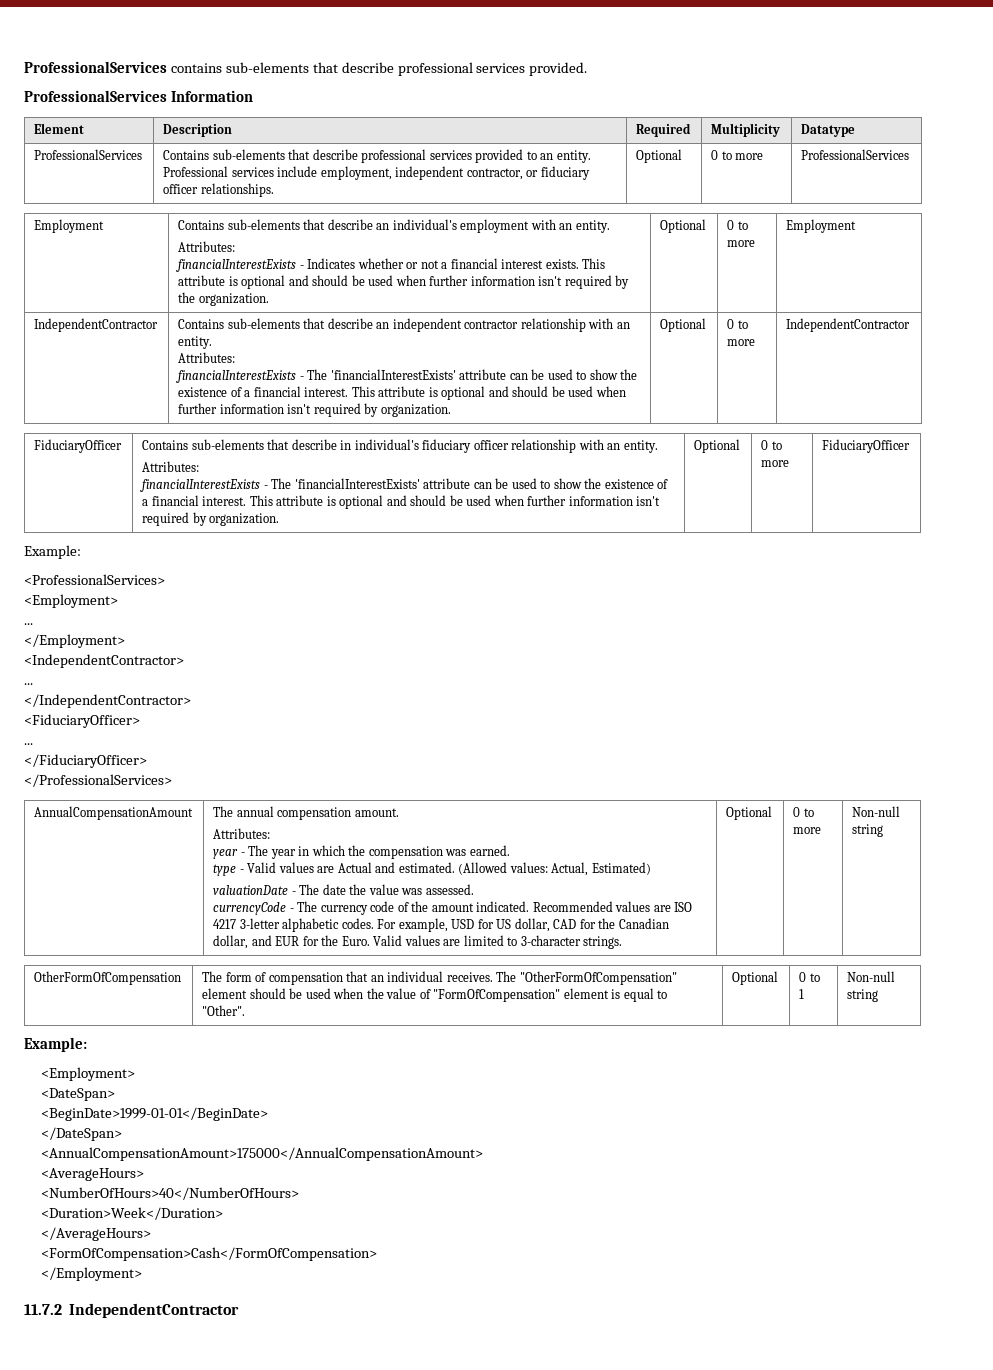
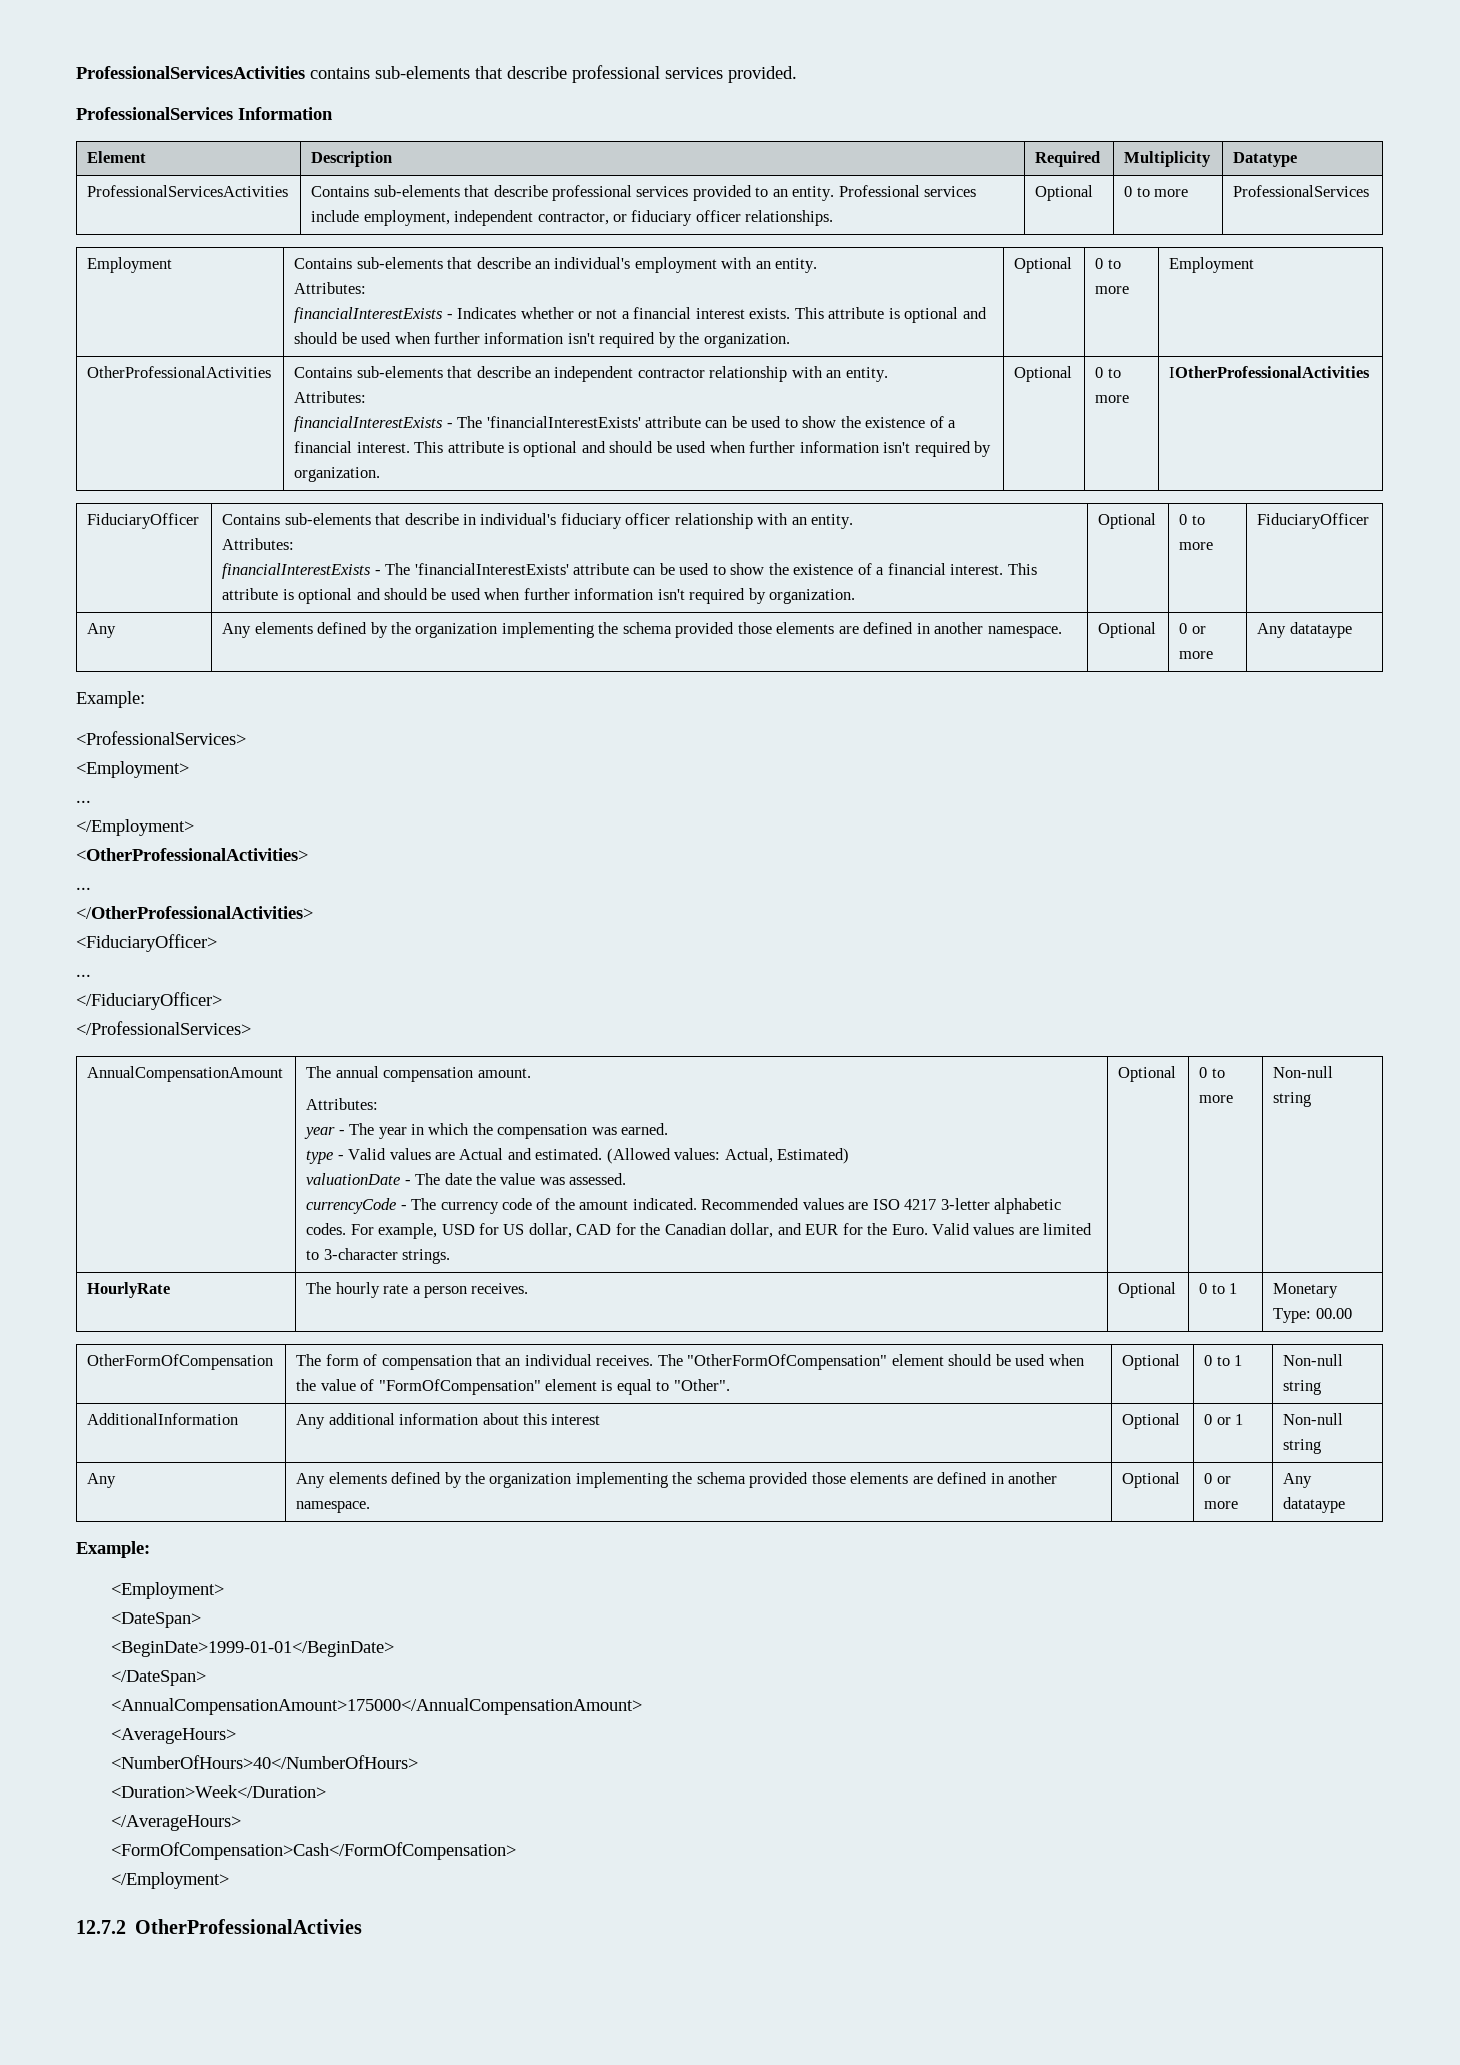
[24,61,167,73] ProfessionalServices -> [76,66,305,79] ProfessionalServicesActivities
[34,149,143,160] ProfessionalServices -> [87,185,289,197] ProfessionalServicesActivities
[34,318,159,332] IndependentContractor -> [87,366,272,378] OtherProfessionalActivities
[786,318,911,332] IndependentContractor -> [1169,366,1371,378] IOtherProfessionalActivities
(911, 446) none -> [87,623,117,638] [222,622,1062,638] [1098,622,1157,638] [1179,623,1206,634] [1179,651,1214,659] [1257,622,1352,638] // Any | Any elements defined by the organization implementing the schema provided those elements are defined in another namespace. | Optional | 0 or more | Any datataype
[24,654,184,668] [24,683,33,685] [24,694,191,708] <IndependentContractor> // ... // </IndependentContractor> -> [76,848,308,861] [76,887,91,890] [76,906,313,919] <OtherProfessionalActivities> // ... // </OtherProfessionalActivities>
(884, 830) none -> [87,1282,171,1298] [306,1282,529,1298] [1118,1282,1177,1298] [1199,1283,1238,1294] [1273,1283,1339,1298] [1273,1308,1352,1323] // HourlyRate | The hourly rate a person receives. | Optional | 0 to 1 | Monetary Type: 00.00
(879, 995) none -> [87,1413,239,1425] [296,1413,601,1429] [1122,1413,1181,1429] [1204,1414,1244,1425] [1283,1413,1344,1425] [1283,1439,1322,1454] [87,1473,117,1488] [296,1472,1058,1488] [296,1501,371,1513] [1122,1472,1181,1488] [1204,1473,1231,1484] [1204,1501,1239,1509] [1283,1473,1313,1488] [1283,1497,1346,1513] // AdditionalInformation | Any additional information about this interest | Optional | 0 or 1 | Non-null string // Any | Any elements defined by the organization implementing the schema provided those elements are defined in another namespace. | Optional | 0 or more | Any datataype
[24,1303,240,1318] 11.7.2 IndependentContractor -> [76,1919,363,1934] 12.7.2 OtherProfessionalActivies

